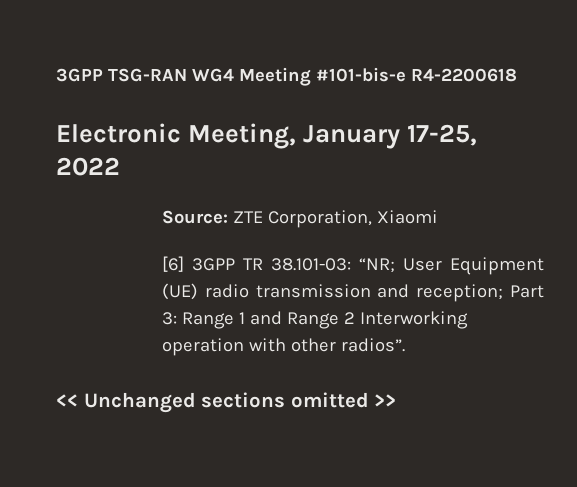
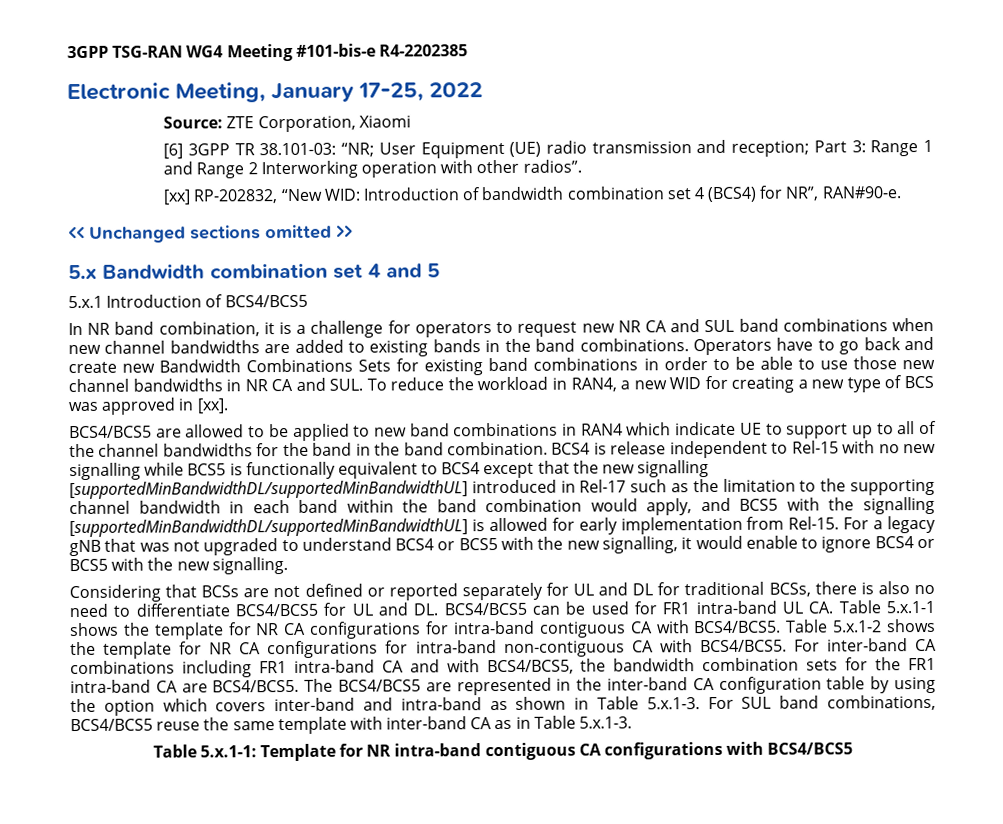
[410,68,517,82] R4-2200618 -> [378,44,468,57] R4-2202385
(406, 345) none -> [163,185,901,205] // [xx] RP-202832, “New WID: Introduction of bandwidth combination set 4 (BCS4) for NR”, RAN#90-e.
(397, 400) none -> [68,262,440,280] [68,294,308,309] [68,317,935,338] [68,336,934,357] [68,356,935,376] [68,375,934,393] [68,397,229,415] [69,420,938,441] [69,440,937,459] [69,460,710,481] [69,478,935,500] [69,496,935,516] [69,515,936,538] [69,535,935,557] [69,557,288,575] [69,581,935,603] [69,600,936,618] [69,618,936,640] [70,638,937,659] [70,657,937,678] [70,676,936,696] [70,694,936,716] [70,715,633,735] [152,741,854,762] // 5.x Bandwidth combination set 4 and 5 // 5.x.1 Introduction of BCS4/BCS5 // In NR band combination, it is a challenge for operators to request new NR CA and SUL band combinations when new channel bandwidths are added to existing bands in the band combinations. Operators have to go back and create new Bandwidth Combinations Sets for existing band combinations in order to be able to use those new channel bandwidths in NR CA and SUL. To reduce the workload in RAN4, a new WID for creating a new type of BCS was approved in [xx]. // BCS4/BCS5 are allowed to be applied to new band combinations in RAN4 which indicate UE to support up to all of the channel bandwidths for the band in the band combination. BCS4 is release independent to Rel-15 with no new signalling while BCS5 is functionally equivalent to BCS4 except that the new signalling [supportedMinBandwidthDL/supportedMinBandwidthUL] introduced in Rel-17 such as the limitation to the supporting channel bandwidth in each band within the band combination would apply, and BCS5 with the signalling [supportedMinBandwidthDL/supportedMinBandwidthUL] is allowed for early implementation from Rel-15. For a legacy gNB that was not upgraded to understand BCS4 or BCS5 with the new signalling, it would enable to ignore BCS4 or BCS5 with the new signalling. // Considering that BCSs are not defined or reported separately for UL and DL for traditional BCSs, there is also no need to differentiate BCS4/BCS5 for UL and DL. BCS4/BCS5 can be used for FR1 intra-band UL CA. Table 5.x.1-1 shows the template for NR CA configurations for intra-band contiguous CA with BCS4/BCS5. Table 5.x.1-2 shows the template for NR CA configurations for intra-band non-contiguous CA with BCS4/BCS5. For inter-band CA combinations including FR1 intra-band CA and with BCS4/BCS5, the bandwidth combination sets for the FR1 intra-band CA are BCS4/BCS5. The BCS4/BCS5 are represented in the inter-band CA configuration table by using the option which covers inter-band and intra-band as shown in Table 5.x.1-3. For SUL band combinations, BCS4/BCS5 reuse the same template with inter-band CA as in Table 5.x.1-3. // Table 5.x.1-1: Template for NR intra-band contiguous CA configurations with BCS4/BCS5

